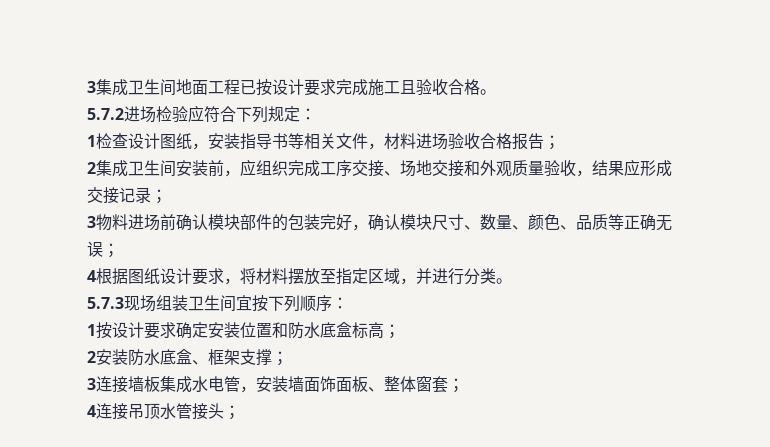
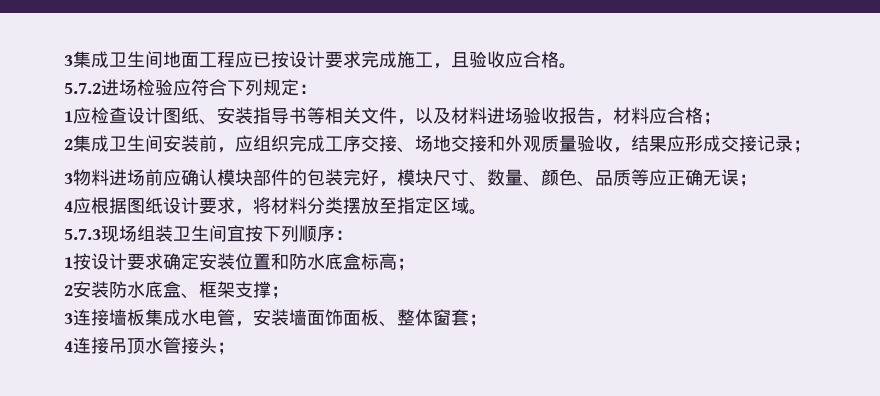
(240, 87) none -> [235,51,253,68] 应
[400,79,448,96] 且验收 -> [433,51,523,69] ，且验收应
(96, 141) none -> [73,107,91,124] 应
[192,143,208,150] ， -> [199,119,217,125] 、
(384, 146) none -> [415,107,451,124] 以及
[480,133,544,150] 合格报告 -> [559,107,703,125] 报告，材料应合格
(176, 222) none -> [163,169,181,186] 应
[368,214,400,231] 确认 -> (397, 184) none
(624, 222) none -> [649,169,667,186] 应
(96, 276) none -> [73,197,91,214] 应
(288, 276) none -> [307,197,343,214] 分类
[400,268,496,285] ，并进行分类 -> (469, 205) none

